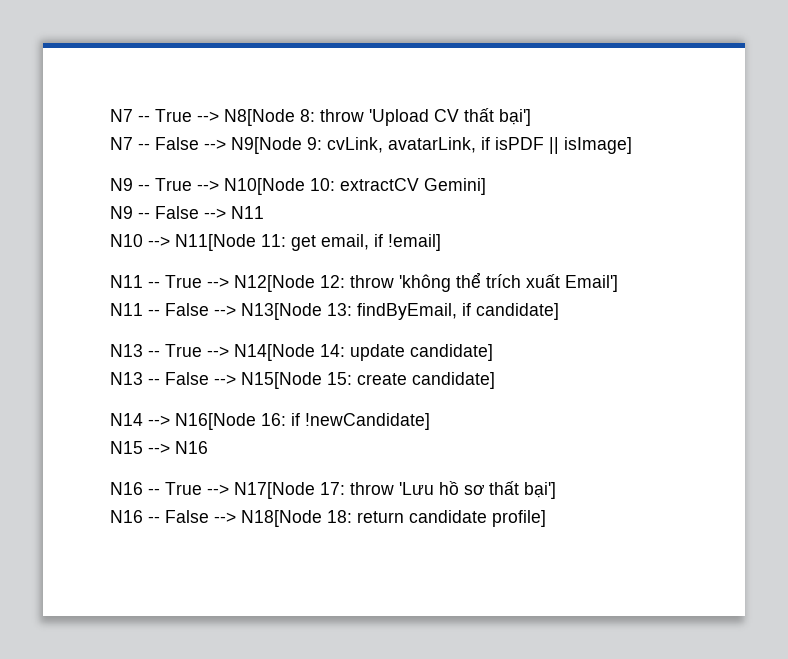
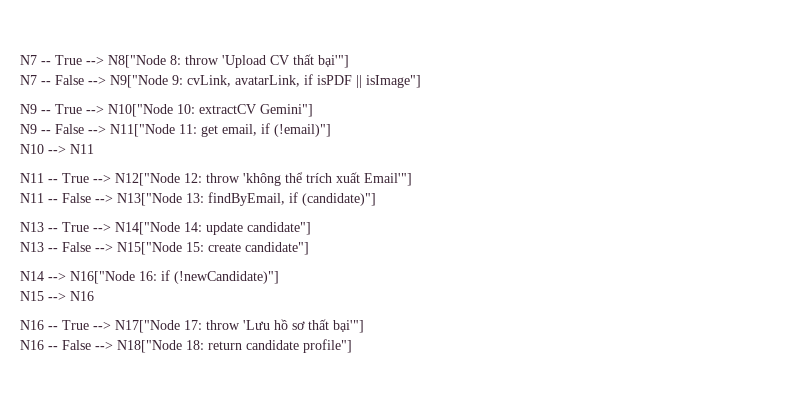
[224,109,295,126] N8[Node -> [108,55,166,68] N8["Node
[499,109,531,126] bại'] -> [318,55,349,68] bại'"]
[231,137,302,154] N9[Node -> [110,75,168,88] N9["Node
[564,137,632,154] isImage] -> [366,75,421,88] isImage"]
[224,178,305,195] N10[Node -> [108,104,173,117] N10["Node
[424,178,486,195] Gemini] -> [260,104,313,117] Gemini"]
[231,206,264,219] [110,234,441,251] N11 // N10 --> N11[Node 11: get email, if !email] -> [110,123,331,137] [20,144,94,154] N11["Node 11: get email, if (!email)"] // N10 --> N11
[234,275,315,292] N12[Node -> [115,173,180,186] N12["Node
[565,275,618,292] Email'] -> [364,173,412,186] Email'"]
[241,303,322,320] N13[Node -> [117,193,182,206] N13["Node
[476,303,559,320] candidate] -> [302,193,376,206] (candidate)"]
[234,344,315,361] N14[Node -> [115,222,180,235] N14["Node
[410,344,493,361] candidate] -> [247,222,311,235] candidate"]
[241,372,322,389] N15[Node -> [117,242,182,255] N15["Node
[412,372,495,389] candidate] -> [245,242,309,255] candidate"]
[175,413,256,430] N16[Node -> [70,271,135,284] N16["Node
[305,413,430,430] !newCandidate] -> [174,271,279,284] (!newCandidate)"]
[234,482,315,499] N17[Node -> [115,320,180,333] N17["Node
[524,482,556,499] bại'] -> [333,320,364,333] bại'"]
[241,510,322,527] N18[Node -> [117,340,182,353] N18["Node
[492,510,546,527] profile] -> [303,339,352,353] profile"]

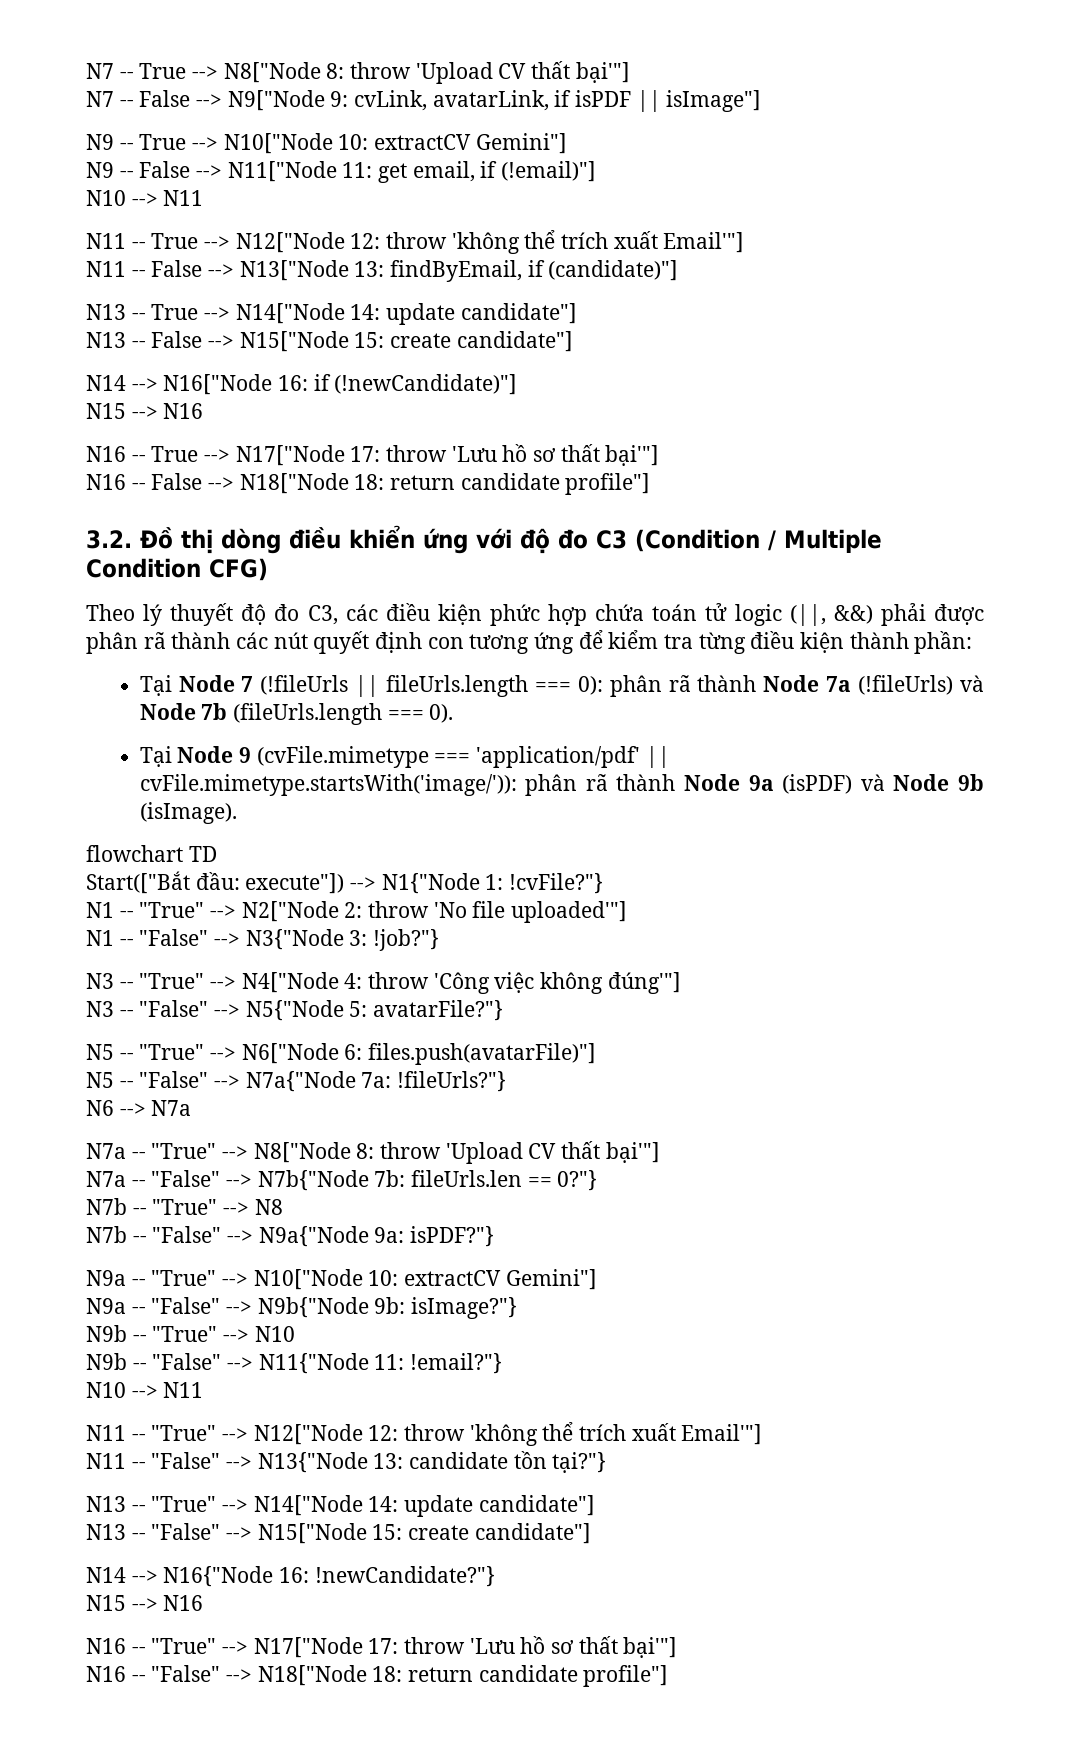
(352, 346) none -> [86,525,882,554] [86,558,268,581] [86,603,984,626] [86,630,973,654] [139,675,984,697] [139,703,454,725] [139,746,670,768] [139,774,984,796] [139,802,237,824] [86,845,217,862] [86,871,604,894] [86,901,628,923] [86,929,440,951] [86,972,681,994] [86,1000,504,1021] [86,1043,597,1065] [86,1071,507,1092] [86,1100,192,1116] [86,1141,660,1164] [86,1170,598,1191] [86,1198,283,1215] [86,1226,495,1247] [86,1269,597,1290] [86,1297,518,1319] [86,1325,295,1342] [86,1353,503,1374] [86,1382,204,1398] [86,1422,763,1446] [86,1451,607,1473] [86,1495,595,1517] [86,1523,591,1544] [86,1566,495,1587] [86,1595,204,1611] [86,1636,678,1658] [86,1665,669,1687] // 3.2. Đồ thị dòng điều khiển ứng với độ đo C3 (Condition / Multiple Condition CFG) // Theo lý thuyết độ đo C3, các điều kiện phức hợp chứa toán tử logic (||, &&) phải được phân rã thành các nút quyết định con tương ứng để kiểm tra từng điều kiện thành phần: // Tại Node 7 (!fileUrls || fileUrls.length === 0): phân rã thành Node 7a (!fileUrls) và Node 7b (fileUrls.length === 0). // Tại Node 9 (cvFile.mimetype === 'application/pdf' || cvFile.mimetype.startsWith('image/')): phân rã thành Node 9a (isPDF) và Node 9b (isImage). // flowchart TD // Start(["Bắt đầu: execute"]) --> N1{"Node 1: !cvFile?"} // N1 -- "True" --> N2["Node 2: throw 'No file uploaded'"] // N1 -- "False" --> N3{"Node 3: !job?"} // N3 -- "True" --> N4["Node 4: throw 'Công việc không đúng'"] // N3 -- "False" --> N5{"Node 5: avatarFile?"} // N5 -- "True" --> N6["Node 6: files.push(avatarFile)"] // N5 -- "False" --> N7a{"Node 7a: !fileUrls?"} // N6 --> N7a // N7a -- "True" --> N8["Node 8: throw 'Upload CV thất bại'"] // N7a -- "False" --> N7b{"Node 7b: fileUrls.len == 0?"} // N7b -- "True" --> N8 // N7b -- "False" --> N9a{"Node 9a: isPDF?"} // N9a -- "True" --> N10["Node 10: extractCV Gemini"] // N9a -- "False" --> N9b{"Node 9b: isImage?"} // N9b -- "True" --> N10 // N9b -- "False" --> N11{"Node 11: !email?"} // N10 --> N11 // N11 -- "True" --> N12["Node 12: throw 'không thể trích xuất Email'"] // N11 -- "False" --> N13{"Node 13: candidate tồn tại?"} // N13 -- "True" --> N14["Node 14: update candidate"] // N13 -- "False" --> N15["Node 15: create candidate"] // N14 --> N16{"Node 16: !newCandidate?"} // N15 --> N16 // N16 -- "True" --> N17["Node 17: throw 'Lưu hồ sơ thất bại'"] // N16 -- "False" --> N18["Node 18: return candidate profile"]

